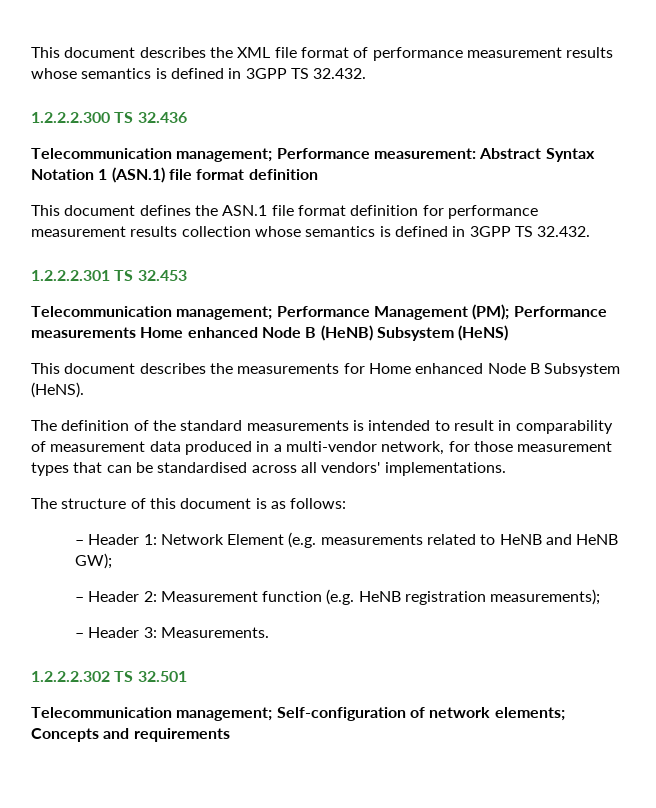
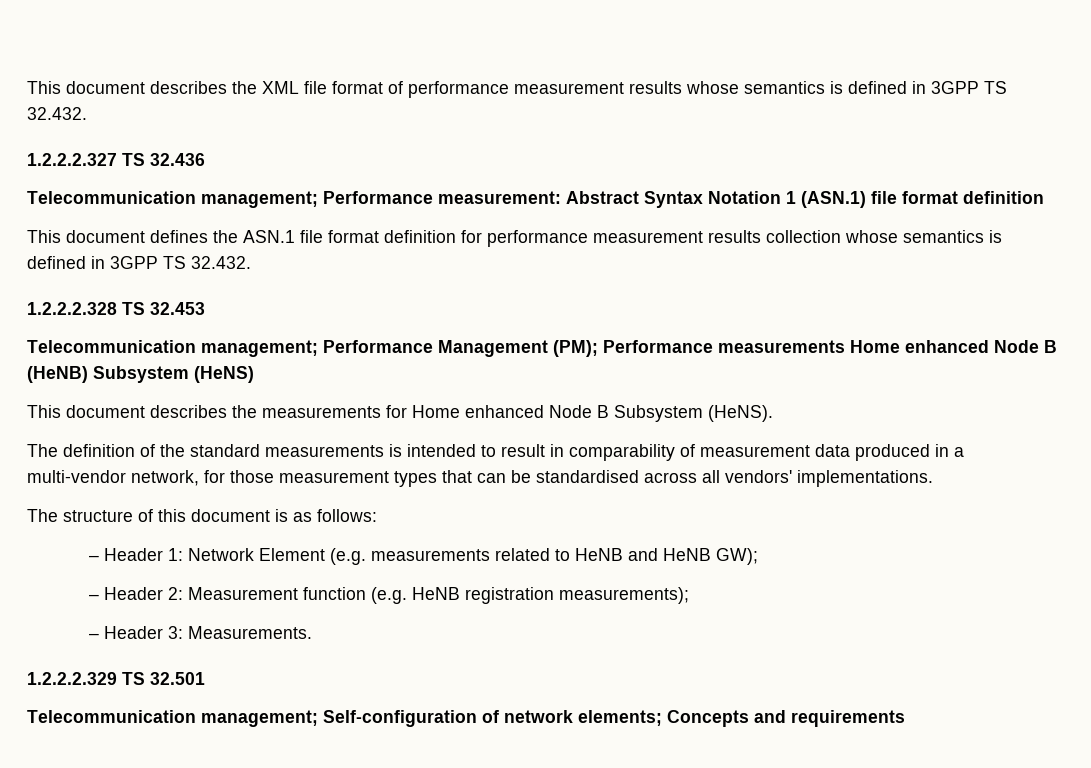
[31,112,110,123] 1.2.2.2.300 -> [27,153,117,166] 1.2.2.2.327
[31,270,110,281] 1.2.2.2.301 -> [27,302,117,315] 1.2.2.2.328
[31,671,110,682] 1.2.2.2.302 -> [27,672,117,685] 1.2.2.2.329

